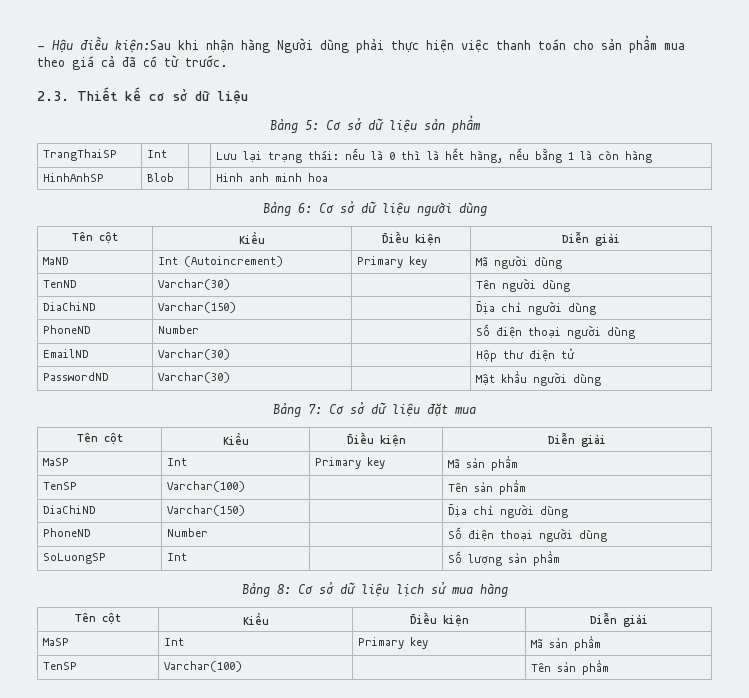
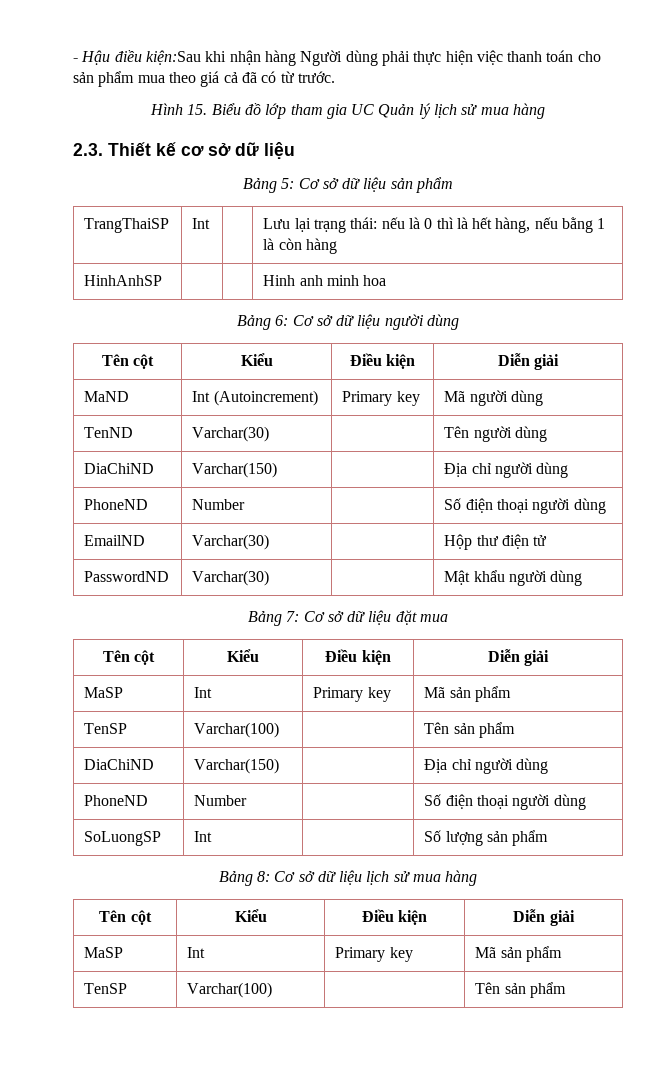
(228, 61) none -> [149,103,546,119] // Hình 15. Biểu đồ lớp tham gia UC Quản lý lịch sử mua hàng
[146,173,174,182] Blob -> (163, 280) none

